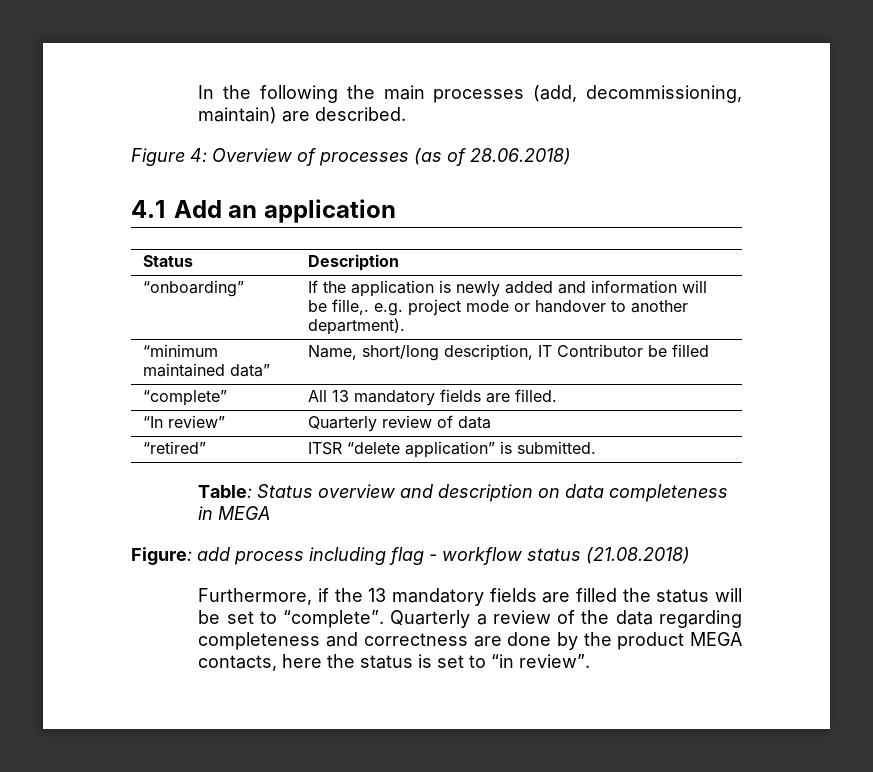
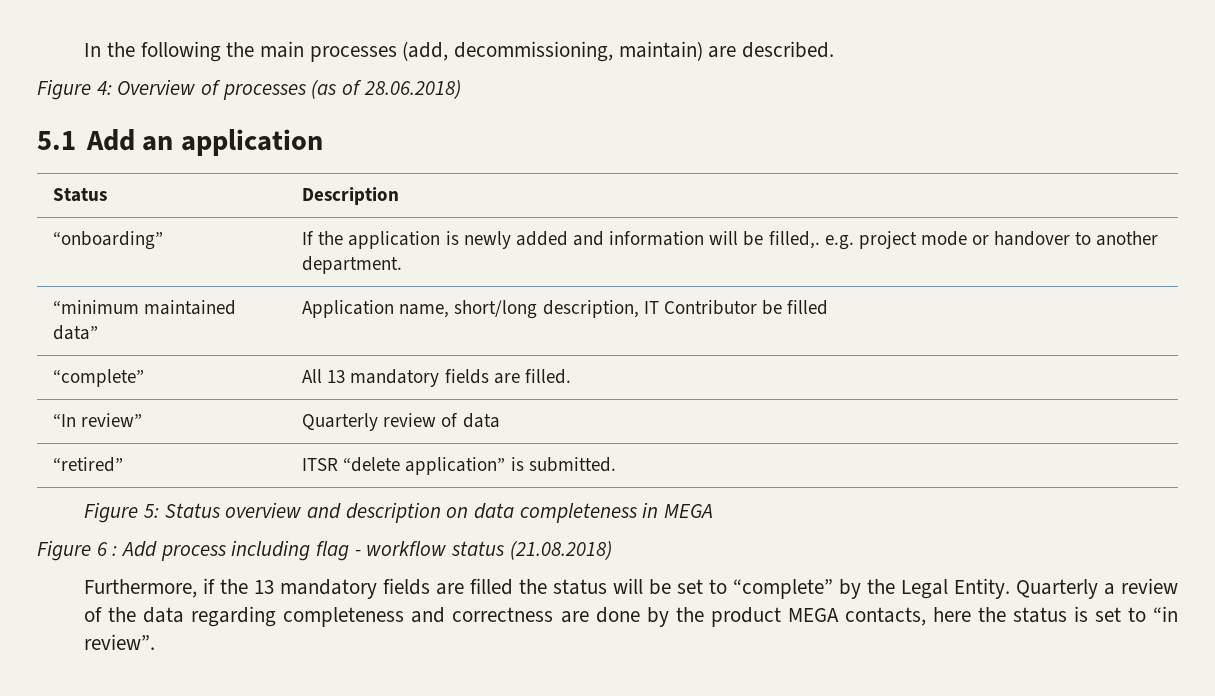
[131,200,165,218] 4.1 -> [37,131,76,150] 5.1
[332,299,370,315] fille,. -> [768,231,820,249] filled,.
[308,318,406,335] department). -> [302,256,403,274] department.
[308,345,358,360] Name, -> [302,300,450,318] Application name,
[198,485,253,498] Table: -> [84,502,159,523] Figure 5:
[131,547,230,565] Figure: add -> [37,540,158,561] Figure 6 : Add
[283,610,385,628] “complete”. -> [733,578,1011,599] “complete” by the Legal Entity.

